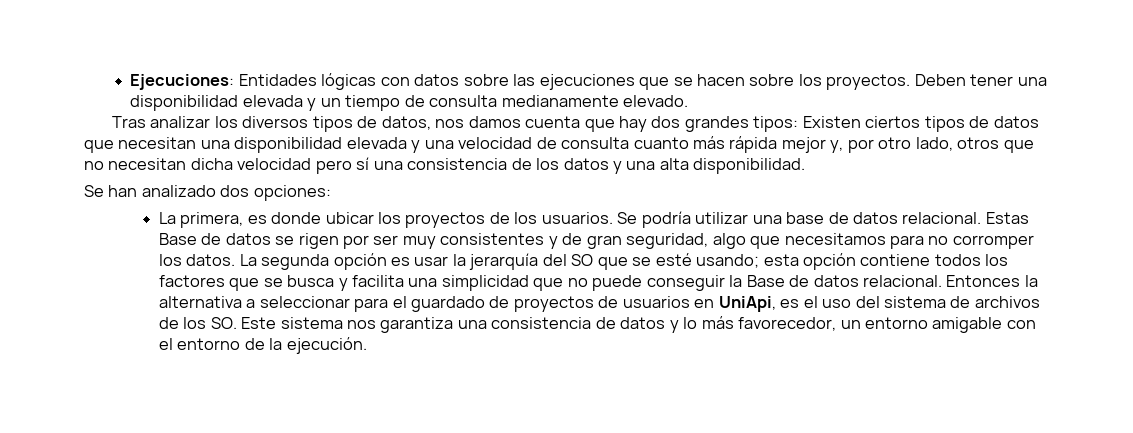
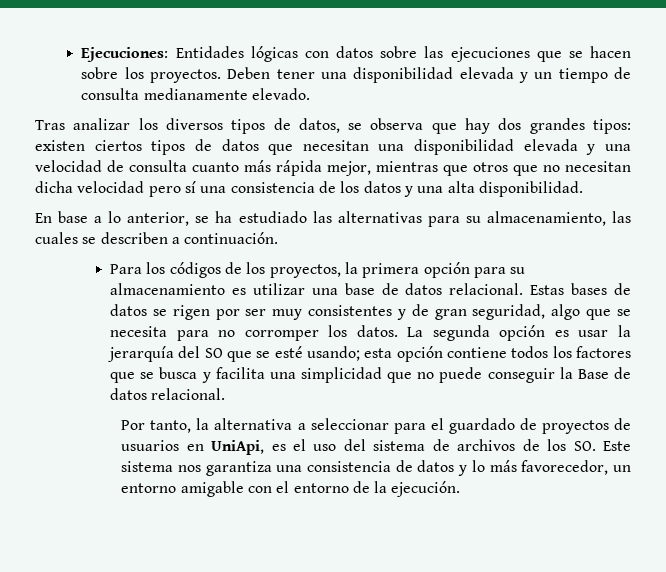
[435,116,581,128] nos damos cuenta -> [348,118,424,130] se observa
[802,116,861,128] Existen -> [35,140,85,151] existen
[781,137,953,153] mejor y, por otro lado, -> [327,161,468,176] mejor, mientras que
[84,185,331,201] [158,211,691,228] Se han analizado dos opciones: // La primera, es donde ubicar los proyectos de los usuarios. Se podría -> [35,211,632,227] [35,232,279,244] [110,262,526,278] [110,283,246,295] En base a lo anterior, se ha estudiado las alternativas para su almacenamiento, las cuales se describen a continuación. // Para los códigos de los proyectos, la primera opción para su almacenamiento es
[158,233,197,245] Base -> [571,283,608,295] bases
[784,233,886,245] necesitamos -> [616,309,631,316] [110,326,168,337] se necesita
[946,275,1021,287] Entonces -> [121,420,192,433] // Por tanto,

